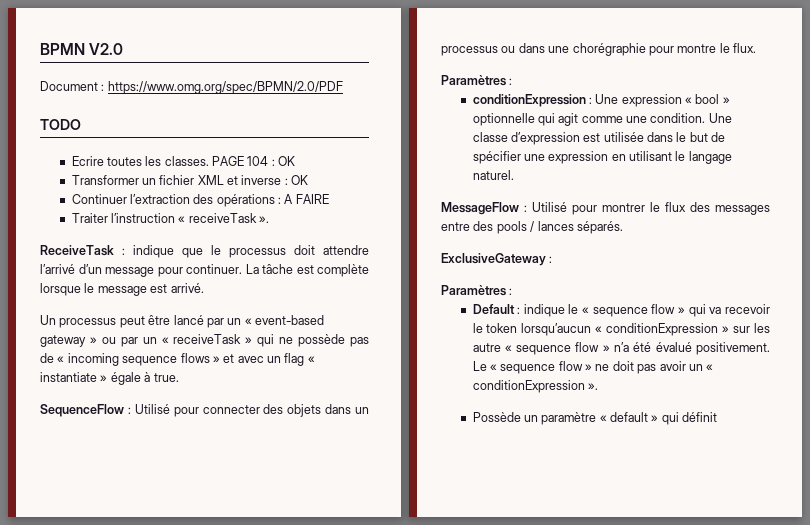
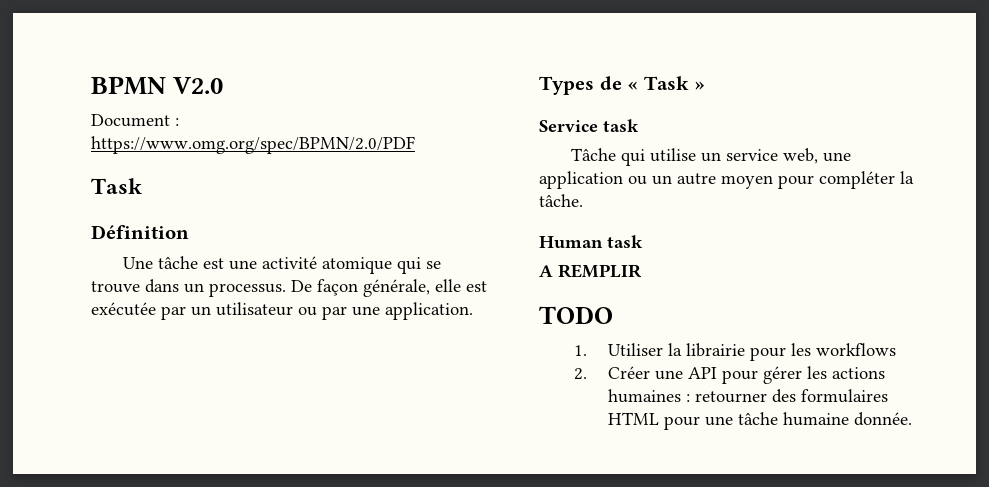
[40,119,81,130] [71,156,296,166] [71,175,309,185] [71,194,329,207] [71,213,270,223] [40,245,369,258] [40,264,369,277] [40,283,204,296] [40,315,324,328] [40,334,369,347] [40,353,315,366] [40,372,179,385] [40,404,369,417] [441,43,756,56] [441,75,513,86] [472,94,730,107] [472,113,732,126] [472,132,726,145] [472,151,732,164] [472,170,514,180] [441,202,770,215] [441,221,623,234] [441,253,553,266] [441,285,513,296] [472,304,770,317] [472,323,770,336] [472,342,771,355] [472,361,714,374] [472,380,598,393] [472,412,718,425] TODO // Ecrire toutes les classes. PAGE 104 : OK // Transformer un fichier XML et inverse : OK // Continuer l’extraction des opérations : A FAIRE // Traiter l’instruction « receiveTask ». // ReceiveTask : indique que le processus doit attendre l’arrivé d’un message pour continuer. La tâche est complète lorsque le message est arrivé. // Un processus peut être lancé par un « event-based gateway » ou par un « receiveTask » qui ne possède pas de « incoming sequence flows » et avec un flag « instantiate » égale à true. // SequenceFlow : Utilisé pour connecter des objets dans un processus ou dans une chorégraphie pour montre le flux. // Paramètres : // conditionExpression : Une expression « bool » optionnelle qui agit comme une condition. Une classe d’expression est utilisée dans le but de spécifier une expression en utilisant le langage naturel. // MessageFlow : Utilisé pour montrer le flux des messages entre des pools / lances séparés. // ExclusiveGateway : // Paramètres : // Default : indique le « sequence flow » qui va recevoir le token lorsqu’aucun « conditionExpression » sur les autre « sequence flow » n’a été évalué positivement. Le « sequence flow » ne doit pas avoir un « conditionExpression ». // Possède un paramètre « default » qui définit -> [91,178,142,194] [91,225,189,239] [122,256,441,274] [91,279,487,297] [91,302,473,320] [539,76,706,95] [539,119,639,132] [570,148,851,166] [539,171,914,189] [539,194,583,207] [539,235,643,249] [539,264,642,278] [539,306,613,324] [573,343,897,361] [573,366,886,384] [608,389,889,403] [608,412,913,430] Task // Définition // Une tâche est une activité atomique qui se trouve dans un processus. De façon générale, elle est exécutée par un utilisateur ou par une application. // Types de « Task » // Service task // Tâche qui utilise un service web, une application ou un autre moyen pour compléter la tâche. // Human task // A REMPLIR // TODO // 1. Utiliser la librairie pour les workflows // 2. Créer une API pour gérer les actions humaines : retourner des formulaires HTML pour une tâche humaine donnée.

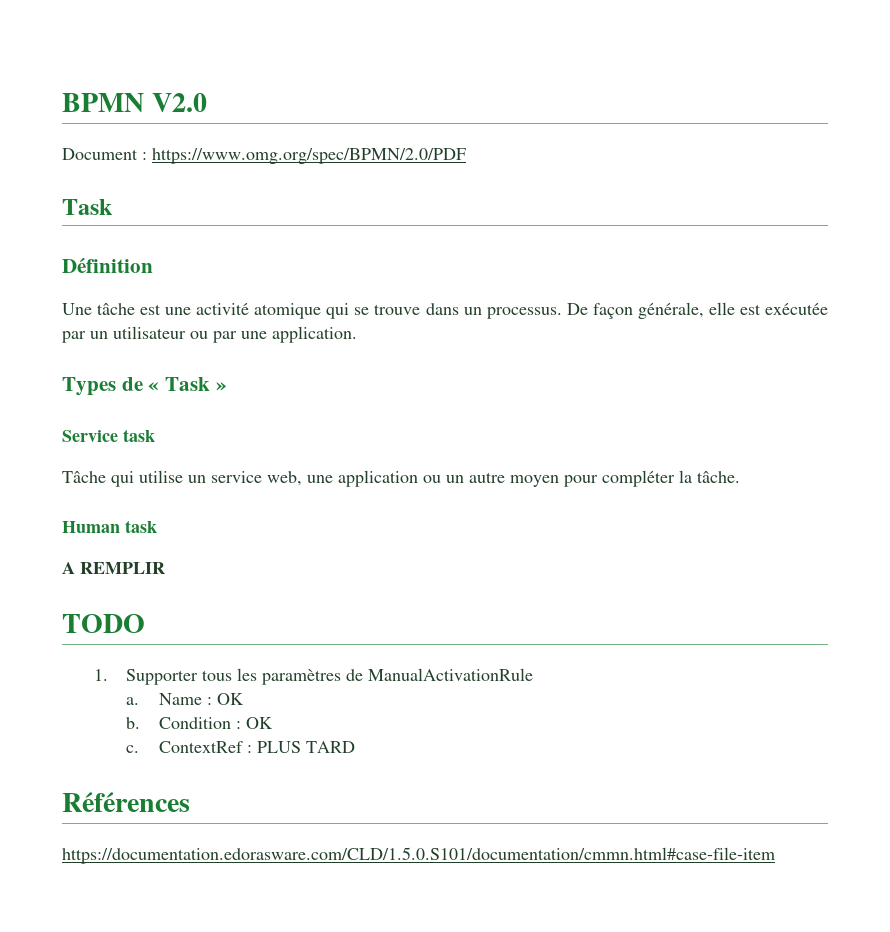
[608,343,897,361] [573,366,886,384] [608,389,889,403] [608,412,913,430] Utiliser la librairie pour les workflows // 2. Créer une API pour gérer les actions humaines : retourner des formulaires HTML pour une tâche humaine donnée. -> [126,668,534,685] [126,693,244,705] [126,717,273,729] [126,741,355,753] [62,792,190,812] [62,847,775,864] Supporter tous les paramètres de ManualActivationRule // a. Name : OK // b. Condition : OK // c. ContextRef : PLUS TARD // Références // https://documentation.edorasware.com/CLD/1.5.0.S101/documentation/cmmn.html#case-file-item

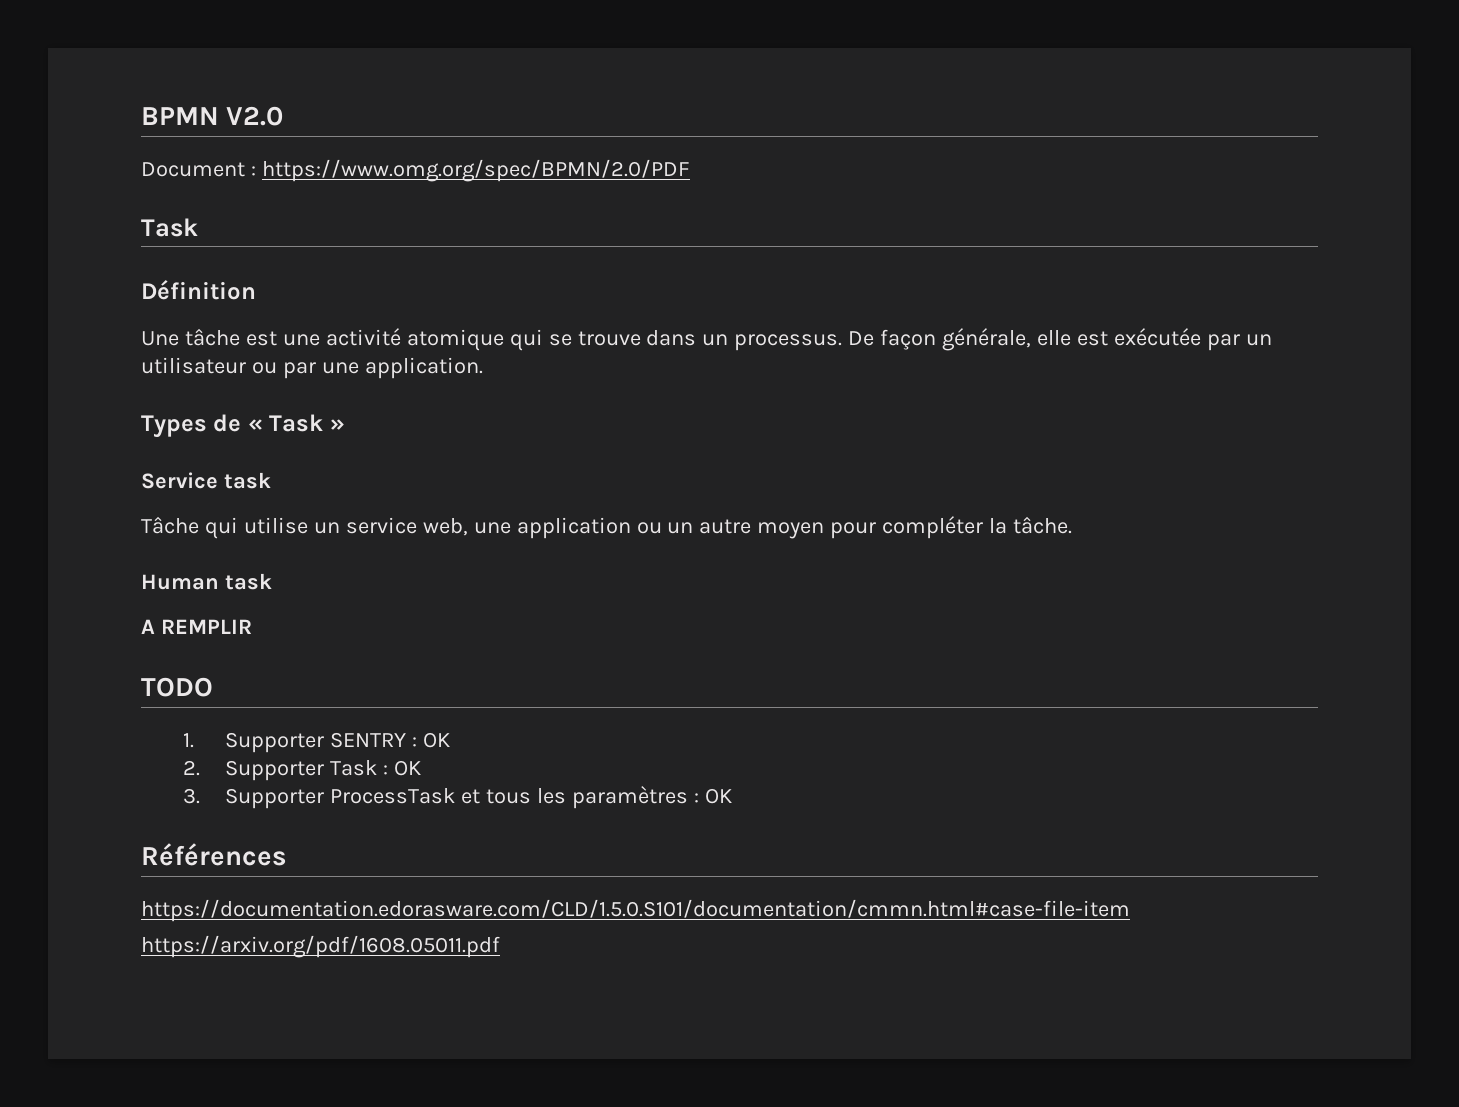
[202,668,534,685] [126,693,244,705] [126,717,273,729] [126,741,355,753] tous les paramètres de ManualActivationRule // a. Name : OK // b. Condition : OK // c. ContextRef : PLUS TARD -> [330,732,451,748] [183,760,422,781] [183,786,732,809] SENTRY : OK // 2. Supporter Task : OK // 3. Supporter ProcessTask et tous les paramètres : OK
(775, 855) none -> [141,935,500,958] // https://arxiv.org/pdf/1608.05011.pdf

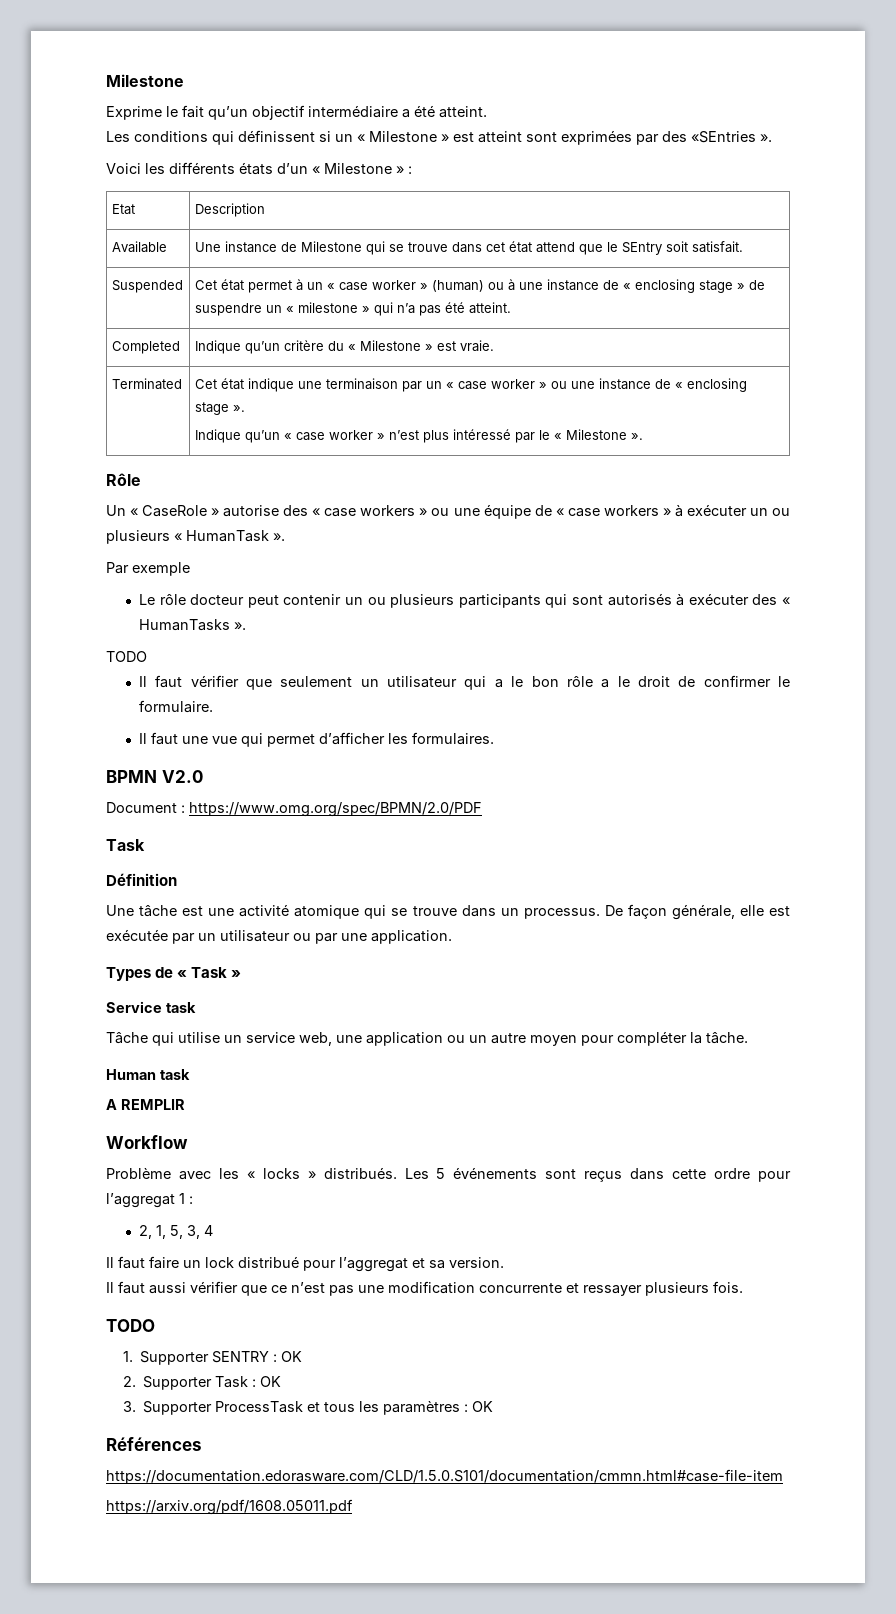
(141, 116) none -> [106,74,184,87] [106,105,487,120] [106,130,772,145] [106,162,412,175] [111,204,135,215] [194,203,265,217] [111,241,167,253] [194,241,743,255] [111,280,183,293] [194,279,765,293] [194,302,511,316] [111,341,180,354] [194,340,494,354] [111,378,182,390] [194,378,747,392] [194,402,245,415] [194,429,643,443] [106,473,141,486] [106,504,790,519] [106,530,285,544] [106,562,190,576] [138,593,790,608] [138,619,246,631] [106,651,147,662] [138,675,790,690] [138,700,213,713] [138,732,494,747] Milestone // Exprime le fait qu’un objectif intermédiaire a été atteint. // Les conditions qui définissent si un « Milestone » est atteint sont exprimées par des «SEntries ». // Voici les différents états d’un « Milestone » : // Etat | Description // Available | Une instance de Milestone qui se trouve dans cet état attend que le SEntry soit satisfait. // Suspended | Cet état permet à un « case worker » (human) ou à une instance de « enclosing stage » de suspendre un « milestone » qui n’a pas été atteint. // Completed | Indique qu’un critère du « Milestone » est vraie. // Terminated | Cet état indique une terminaison par un « case worker » ou une instance de « enclosing stage ». // Indique qu’un « case worker » n’est plus intéressé par le « Milestone ». // Rôle // Un « CaseRole » autorise des « case workers » ou une équipe de « case workers » à exécuter un ou plusieurs « HumanTask ». // Par exemple // Le rôle docteur peut contenir un ou plusieurs participants qui sont autorisés à exécuter des « HumanTasks ». // TODO // Il faut vérifier que seulement un utilisateur qui a le bon rôle a le droit de confirmer le formulaire. // Il faut une vue qui permet d’afficher les formulaires. //
(252, 626) none -> [106,1135,188,1149] [106,1167,791,1182] [106,1193,193,1208] [138,1225,213,1239] [106,1256,504,1272] [106,1281,743,1296] // Workflow // Problème avec les « locks » distribués. Les 5 événements sont reçus dans cette ordre pour l’aggregat 1 : // 2, 1, 5, 3, 4 // Il faut faire un lock distribué pour l’aggregat et sa version. // Il faut aussi vérifier que ce n’est pas une modification concurrente et ressayer plusieurs fois.

